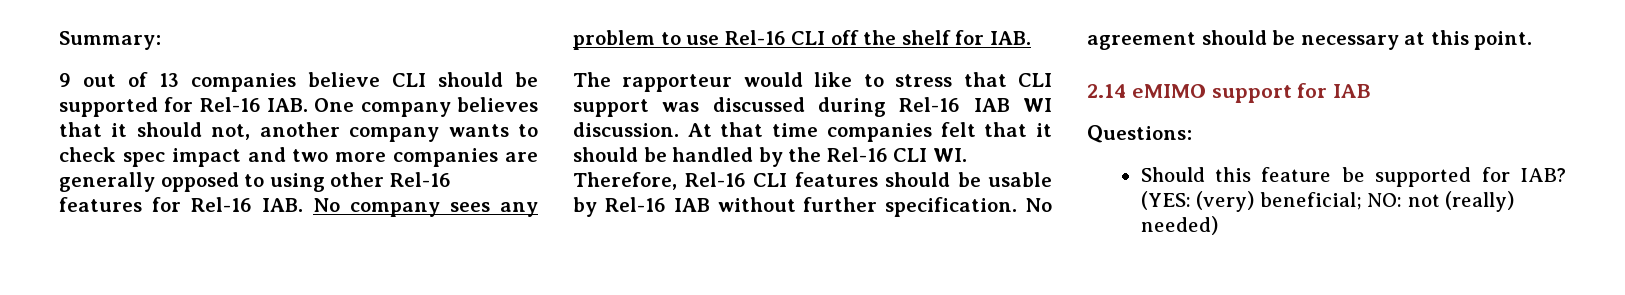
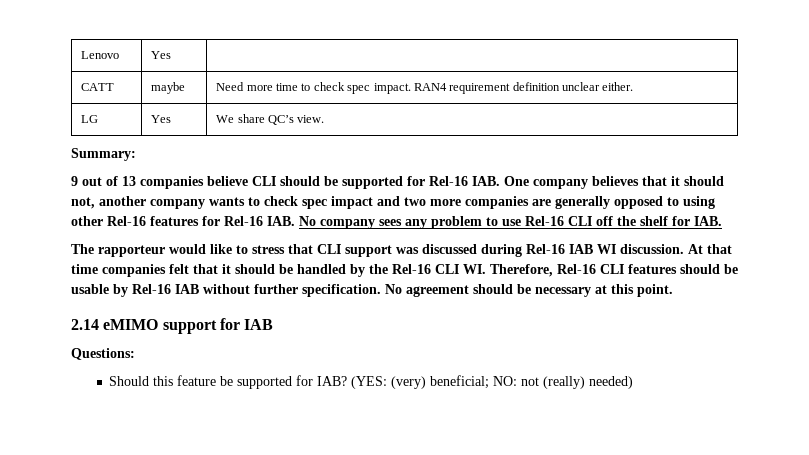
(59, 40) none -> [81,51,120,59] [151,51,172,59] [81,83,115,91] [151,82,186,94] [216,82,634,94] [81,115,99,123] [151,115,172,123] [216,114,325,125] Lenovo | Yes | // CATT | maybe | Need more time to check spec impact. RAN4 requirement definition unclear either. // LG | Yes | We share QC’s view. //

